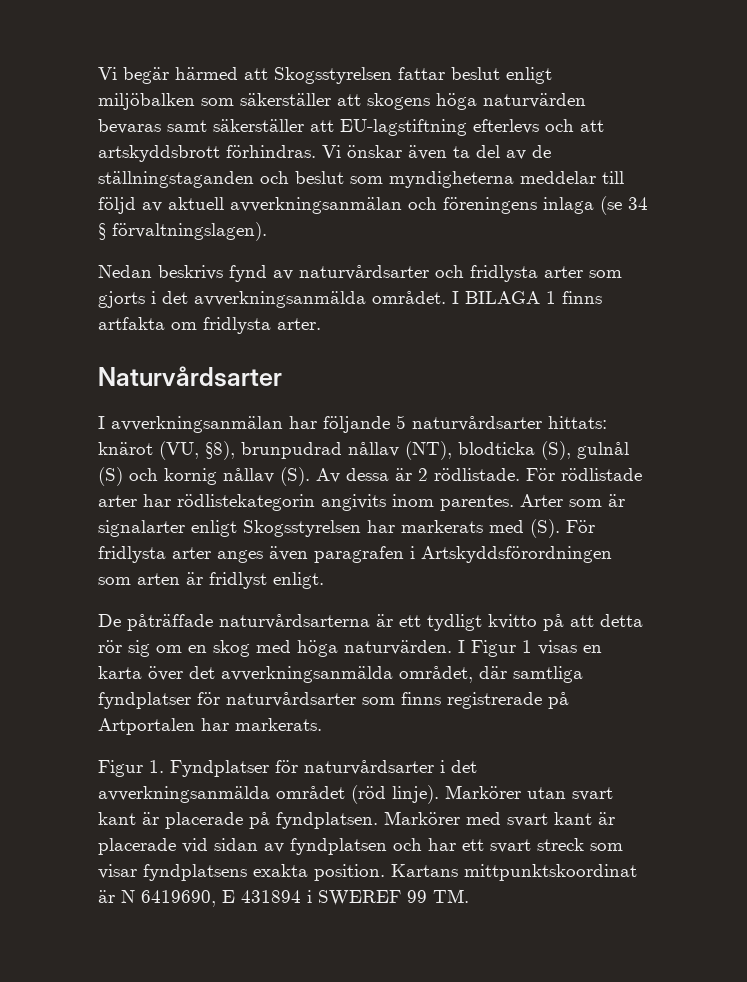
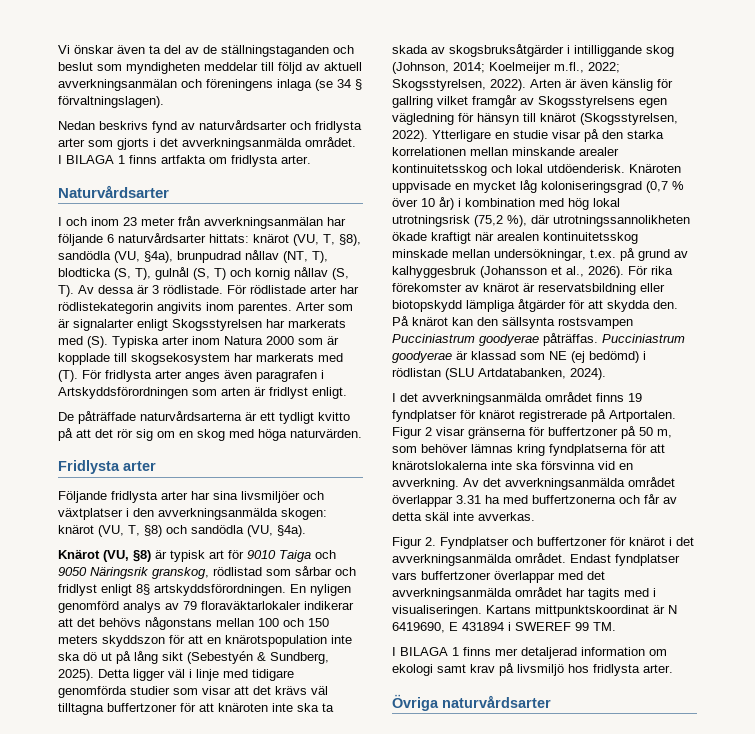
[98,67,552,84] [98,93,586,110] [98,119,604,136] [98,145,341,162] Vi begär härmed att Skogsstyrelsen fattar beslut enligt miljöbalken som säkerställer att skogens höga naturvärden bevaras samt säkerställer att EU-lagstiftning efterlevs och att artskyddsbrott förhindras. Vi -> [58,45,70,54] Vi
[389,171,514,188] myndigheterna -> [126,62,200,74] myndigheten
(105, 422) none -> [66,216,200,226] och inom 23 meter från
[396,415,406,429] 5 -> [107,234,114,243] 6
[205,441,629,460] [98,467,123,486] §8), brunpudrad nållav (NT), blodticka (S), gulnål (S) -> [323,234,361,246] [58,250,328,263] [58,267,226,280] T, §8), sandödla (VU, §4a), brunpudrad nållav (NT, T), blodticka (S, T), gulnål (S, T)
[280,467,310,486] (S). -> [332,268,349,280] [58,285,74,297] (S, T).
[418,468,428,481] 2 -> [152,285,159,294] 3
(560, 528) none -> [112,336,339,348] [58,353,343,365] [58,370,78,382] Typiska arter inom Natura 2000 som är kopplade till skogsekosystem har markerats med (T).
[600,614,643,627] detta -> [95,429,113,438] det
[458,640,602,657] [98,666,583,683] [98,692,569,709] [98,718,322,735] [98,760,477,777] [98,785,613,804] [98,811,615,829] [98,838,623,855] [98,864,385,881] I Figur 1 visas en karta över det avverkningsanmälda området, där samtliga fyndplatser för naturvårdsarter som finns registrerade på Artportalen har markerats. // Figur 1. Fyndplatser för naturvårdsarter i det avverkningsanmälda området (röd linje). Markörer utan svart kant är placerade på fyndplatsen. Markörer med svart kant är placerade vid sidan av fyndplatsen och har ett svart streck som visar fyndplatsens exakta position. -> [58,460,156,474] [58,491,324,503] [58,508,327,520] [58,525,306,537] [58,549,336,562] [58,566,356,579] [58,584,351,596] [58,601,354,613] [58,617,329,630] [58,635,352,647] [58,651,329,664] [58,669,294,681] [58,686,328,698] [58,703,334,715] [392,44,674,57] [392,62,620,74] [392,79,673,91] [392,95,667,108] [392,113,678,125] [392,129,664,142] [392,147,619,156] [392,164,681,176] [392,180,684,193] [392,197,620,210] [392,215,690,227] [392,232,638,244] [392,248,688,261] [392,266,673,278] [392,283,665,295] [392,299,678,312] [392,316,633,329] [392,333,685,346] [392,351,646,363] [392,368,606,380] [392,392,642,405] [392,409,676,422] [392,426,672,439] [392,444,665,456] [392,461,633,470] [392,477,675,490] [392,494,677,507] [392,512,535,521] [392,537,694,549] [392,553,680,566] [392,571,605,583] [392,587,656,600] [392,605,482,617] // Fridlysta arter // Följande fridlysta arter har sina livsmiljöer och växtplatser i den avverkningsanmälda skogen: knärot (VU, T, §8) och sandödla (VU, §4a). // Knärot (VU, §8) är typisk art för 9010 Taiga och 9050 Näringsrik granskog, rödlistad som sårbar och fridlyst enligt 8§ artskyddsförordningen. En nyligen genomförd analys av 79 floraväktarlokaler indikerar att det behövs någonstans mellan 100 och 150 meters skyddszon för att en knärotspopulation inte ska dö ut på lång sikt (Sebestyén & Sundberg, 2025). Detta ligger väl i linje med tidigare genomförda studier som visar att det krävs väl tilltagna buffertzoner för att knäroten inte ska ta skada av skogsbruksåtgärder i intilliggande skog (Johnson, 2014; Koelmeijer m.fl., 2022; Skogsstyrelsen, 2022). Arten är även känslig för gallring vilket framgår av Skogsstyrelsens egen vägledning för hänsyn till knärot (Skogsstyrelsen, 2022). Ytterligare en studie visar på den starka korrelationen mellan minskande arealer kontinuitetsskog och lokal utdöenderisk. Knäroten uppvisade en mycket låg koloniseringsgrad (0,7 % över 10 år) i kombination med hög lokal utrotningsrisk (75,2 %), där utrotningssannolikheten ökade kraftigt när arealen kontinuitetsskog minskade mellan undersökningar, t.ex. på grund av kalhyggesbruk (Johansson et al., 2026). För rika förekomster av knärot är reservatsbildning eller biotopskydd lämpliga åtgärder för att skydda den. På knärot kan den sällsynta rostsvampen Pucciniastrum goodyerae påträffas. Pucciniastrum goodyerae är klassad som NE (ej bedömd) i rödlistan (SLU Artdatabanken, 2024). // I det avverkningsanmälda området finns 19 fyndplatser för knärot registrerade på Artportalen. Figur 2 visar gränserna för buffertzoner på 50 m, som behöver lämnas kring fyndplatserna för att knärotslokalerna inte ska försvinna vid en avverkning. Av det avverkningsanmälda området överlappar 3.31 ha med buffertzonerna och får av detta skäl inte avverkas. // Figur 2. Fyndplatser och buffertzoner för knärot i det avverkningsanmälda området. Endast fyndplatser vars buffertzoner överlappar med det avverkningsanmälda området har tagits med i visualiseringen.
(469, 896) none -> [392,647,667,659] [392,663,673,676] [392,694,551,711] // I BILAGA 1 finns mer detaljerad information om ekologi samt krav på livsmiljö hos fridlysta arter. // Övriga naturvårdsarter

